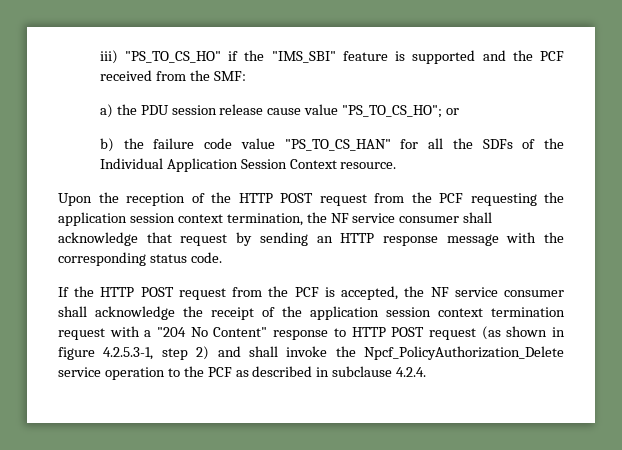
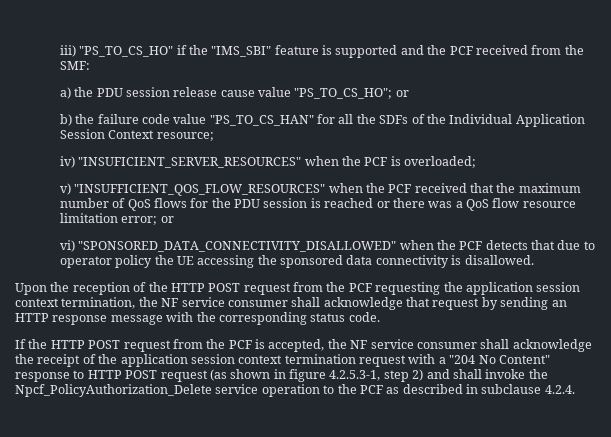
[340,162,397,169] resource. -> [156,132,214,141] [59,156,477,168] [59,183,581,196] [59,198,576,211] [59,213,174,225] [59,240,595,252] [59,255,534,268] resource; // iv) "INSUFICIENT_SERVER_RESOURCES" when the PCF is overloaded; // v) "INSUFFICIENT_QOS_FLOW_RESOURCES" when the PCF received that the maximum number of QoS flows for the PDU session is reached or there was a QoS flow resource limitation error; or // vi) "SPONSORED_DATA_CONNECTIVITY_DISALLOWED" when the PCF detects that due to operator policy the UE accessing the sponsored data connectivity is disallowed.

